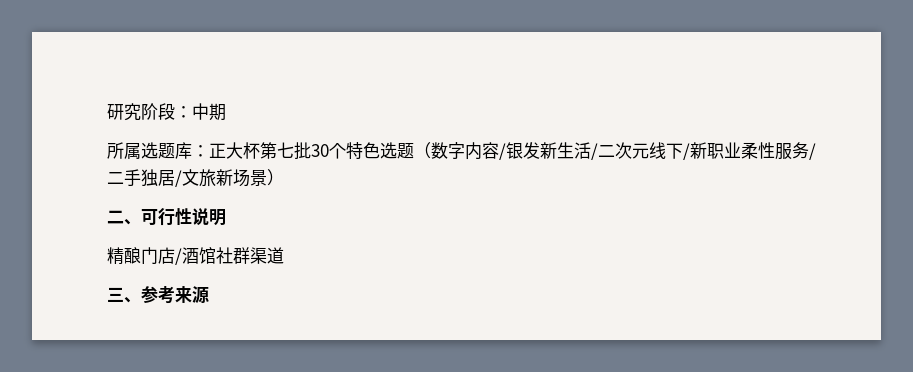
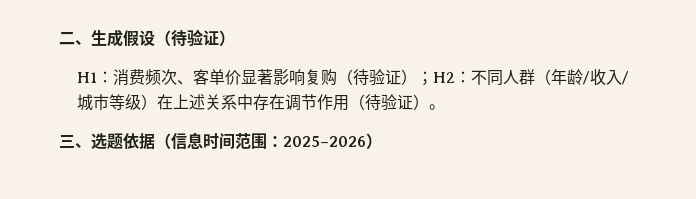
[107,103,226,121] [107,142,816,160] [107,169,284,187] [107,208,226,226] [107,247,284,265] [107,286,209,304] 研究阶段：中期 // 所属选题库：正大杯第七批30个特色选题（数字内容/银发新生活/二次元线下/新职业柔性服务/二手独居/文旅新场景） // 二、可行性说明 // 精酿门店/酒馆社群渠道 // 三、参考来源 -> [59,29,235,47] [77,69,630,86] [77,94,446,111] [59,132,382,150] 二、生成假设（待验证） // H1：消费频次、客单价显著影响复购（待验证）；H2：不同人群（年龄/收入/城市等级）在上述关系中存在调节作用（待验证）。 // 三、选题依据（信息时间范围：2025–2026）

